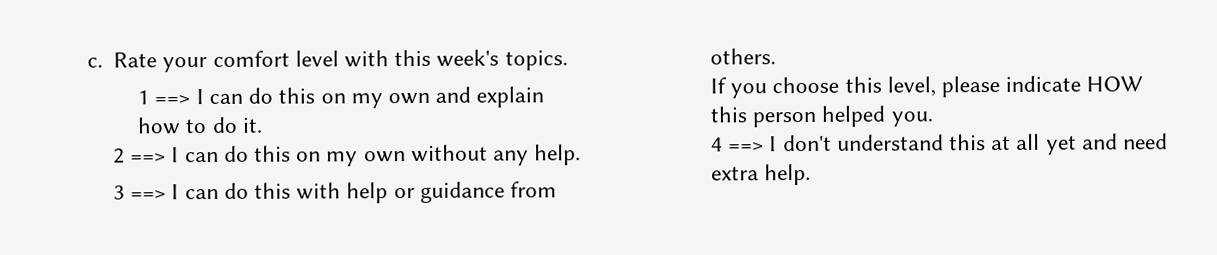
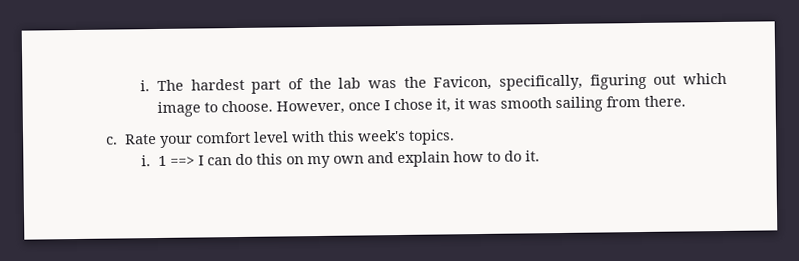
(86, 62) none -> [139,72,727,94] [156,95,686,118] i. The hardest part of the lab was the Favicon, specifically, figuring out which image to choose. However, once I chose it, it was smooth sailing from there. //
(568, 60) none -> [140,155,151,167] i.
[112,144,582,167] [112,181,558,204] [709,48,776,65] [709,75,1144,99] [709,105,933,128] [710,133,1169,155] [710,163,812,186] // 2 ==> I can do this on my own without any help. // 3 ==> I can do this with help or guidance from others. // If you choose this level, please indicate HOW this person helped you. // 4 ==> I don't understand this at all yet and need extra help. -> (540, 156) none

